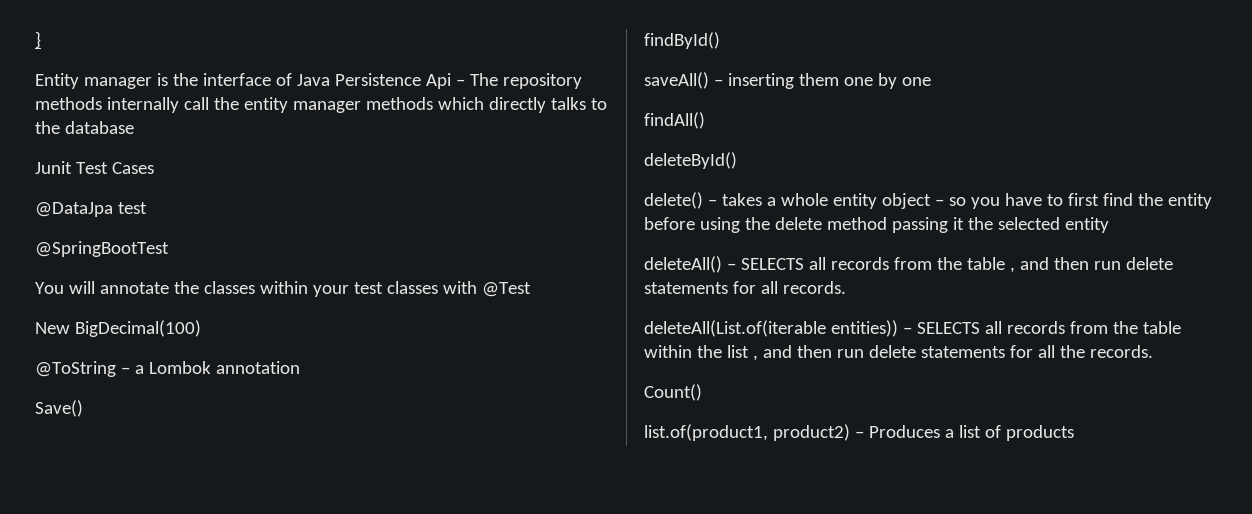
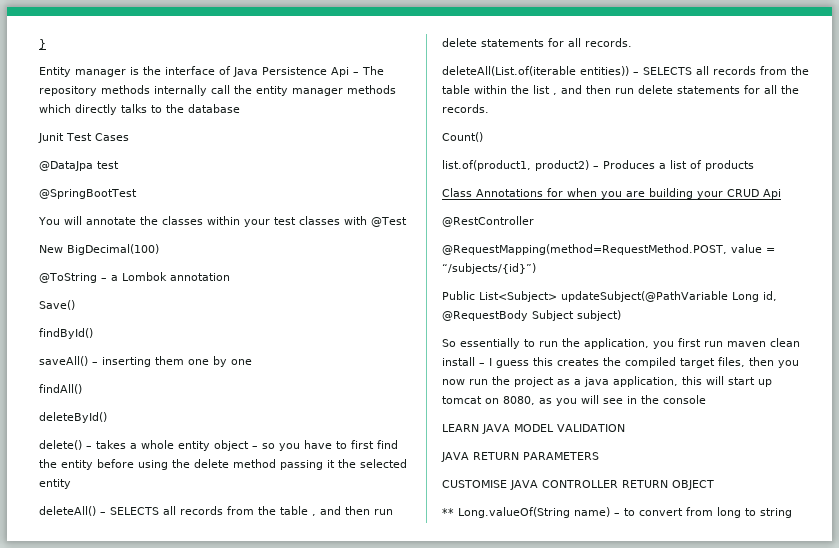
(1074, 433) none -> [442,188,781,199] [442,216,534,227] [442,244,775,255] [442,263,536,274] [442,291,777,302] [442,310,621,321] [442,338,800,349] [442,357,799,368] [442,376,772,387] [442,395,706,406] [442,424,625,434] [441,452,599,462] [442,480,714,490] [442,507,792,518] // Class Annotations for when you are building your CRUD Api // @RestController // @RequestMapping(method=RequestMethod.POST, value = “/subjects/{id}”) // Public List<Subject> updateSubject(@PathVariable Long id, @RequestBody Subject subject) // So essentially to run the application, you first run maven clean install – I guess this creates the compiled target files, then you now run the project as a java application, this will start up tomcat on 8080, as you will see in the console // LEARN JAVA MODEL VALIDATION // JAVA RETURN PARAMETERS // CUSTOMISE JAVA CONTROLLER RETURN OBJECT // ** Long.valueOf(String name) – to convert from long to string

